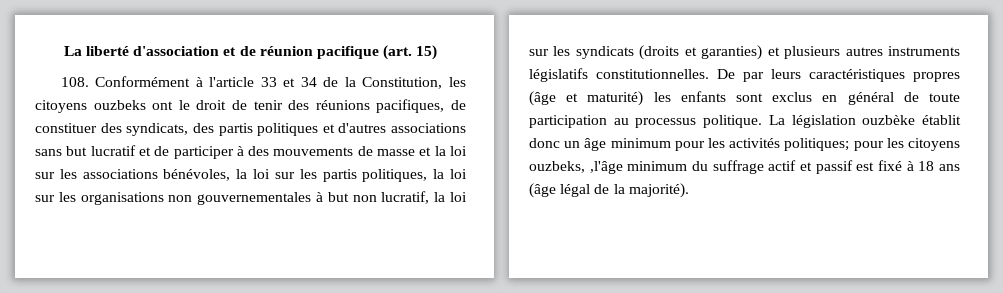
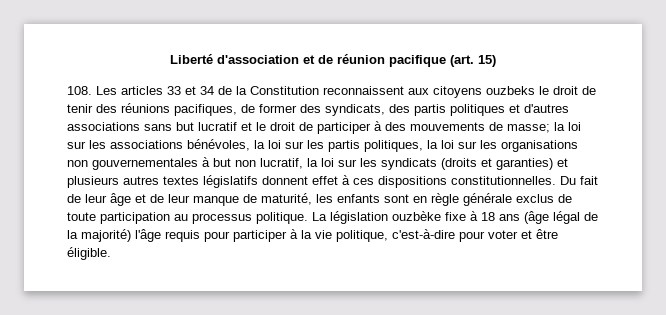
[63,46,129,56] La liberté -> [170,54,213,64] Liberté
[95,76,255,87] Conformément à l'article -> [96,86,163,95] Les articles
[362,77,467,89] Constitution, les -> [250,86,429,95] Constitution reconnaissent aux
[152,101,174,110] ont -> (535, 90) none
[35,123,97,133] constituer -> [259,104,297,113] former
(151, 151) none -> [256,122,295,131] le droit
[377,147,432,156] masse et -> [507,124,550,133] masse;
[888,46,960,56] [529,68,960,82] [529,91,894,106] instruments législatifs constitutionnelles. De par leurs caractéristiques propres (âge et maturité) les enfants sont exclus en général -> [163,175,598,188] [67,193,554,206] textes législatifs donnent effet à ces dispositions constitutionnelles. Du fait de leur âge et de leur manque de maturité, les enfants sont en règle générale exclus
[922,115,961,125] [529,138,960,151] [529,160,902,174] établit donc un âge minimum pour les activités politiques; pour les citoyens ouzbeks, ,l'âge minimum du suffrage actif et passif est fixé -> [445,212,466,221] fixe
[628,183,689,198] majorité). -> [81,229,558,242] [67,247,111,260] majorité) l'âge requis pour participer à la vie politique, c'est-à-dire pour voter et être éligible.

